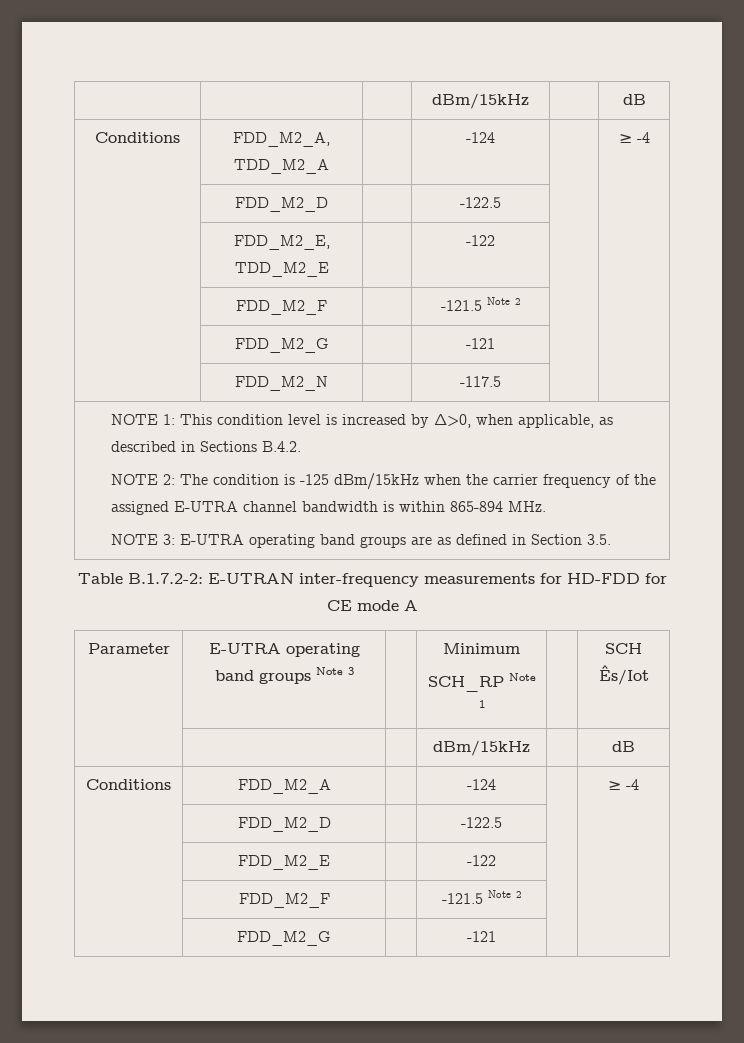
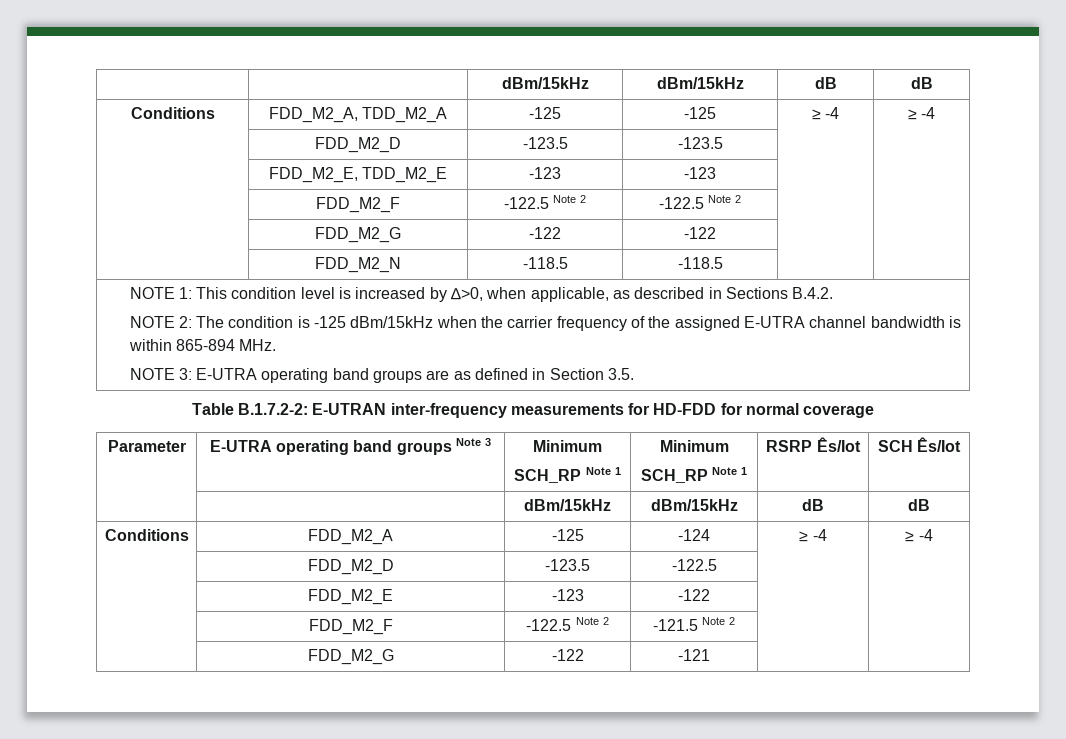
[431,93,529,109] | | | dBm/15kHz | -> [501,77,589,89] [656,77,744,89] [814,77,837,89] | | dBm/15kHz | dBm/15kHz | dB
[465,132,495,143] [618,132,650,143] [235,197,328,212] [459,197,501,208] | -124 | | ≥ -4 // | FDD_M2_D | | -122.5 -> [529,107,561,119] [684,107,716,119] [811,107,840,120] [907,107,936,120] [315,137,401,153] [522,137,568,149] [677,137,723,149] -125 | -125 | ≥ -4 | ≥ -4 // | FDD_M2_D | -123.5 | -123.5
[465,235,495,246] [236,300,327,315] [440,297,521,311] [234,338,329,353] [465,338,495,349] | -122 | | // | FDD_M2_F | | -121.5 Note 2 | | // | FDD_M2_G | | -121 -> [529,167,561,179] [684,167,716,179] [316,197,400,213] [503,195,587,209] [658,195,742,209] [315,227,401,243] [529,227,561,239] [684,227,716,239] -123 | -123 | | // | FDD_M2_F | -122.5 Note 2 | -122.5 Note 2 | | // | FDD_M2_G | -122 | -122
[459,376,501,387] | -117.5 -> [522,257,568,269] [677,257,723,269] -118.5 | -118.5
[326,600,418,611] CE mode A -> [746,403,875,418] normal coverage
[442,643,520,654] [427,673,536,692] [478,700,485,708] | Minimum // SCH_RP Note 1 | -> [533,440,602,452] [514,467,621,483] [659,440,729,452] [640,467,748,483] [766,437,861,452] Minimum // SCH_RP Note 1 | Minimum // SCH_RP Note 1 | RSRP Ês/Iot
[432,740,530,756] | dBm/15kHz | -> [524,499,611,511] [650,499,738,511] [802,499,824,511] dBm/15kHz | dBm/15kHz | dB
[466,779,496,790] [608,779,639,790] [237,817,331,832] | -124 | | ≥ -4 // | FDD_M2_D | -> [551,529,584,541] [678,529,710,541] [799,529,827,542] [905,529,933,542] [307,559,394,575] [545,559,590,571] -125 | -124 | ≥ -4 | ≥ -4 // | FDD_M2_D | -123.5
[466,855,496,866] [238,893,330,908] [441,890,522,904] [237,931,331,946] | -122 | | // | FDD_M2_F | | -121.5 Note 2 | | // | FDD_M2_G | -> [551,589,584,601] [678,589,710,601] [308,619,393,635] [526,617,609,631] [652,617,736,631] [307,649,394,665] [551,649,584,661] -123 | -122 | | // | FDD_M2_F | -122.5 Note 2 | -121.5 Note 2 | | // | FDD_M2_G | -122

